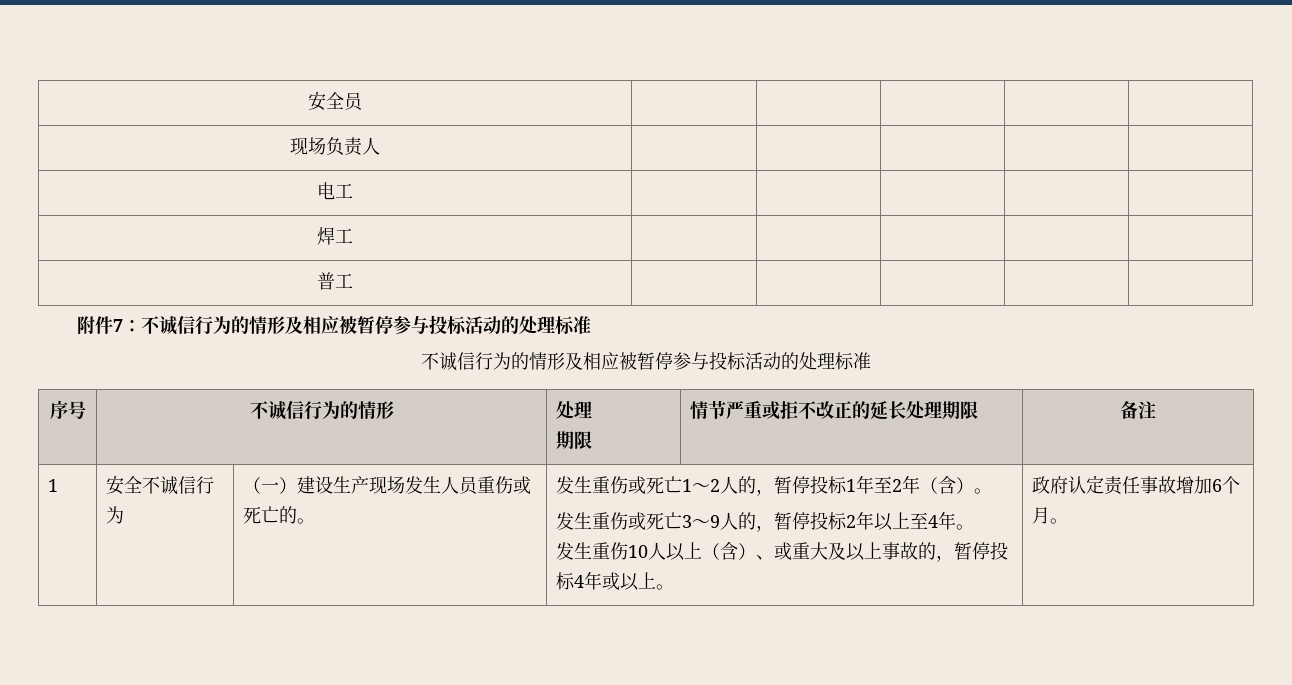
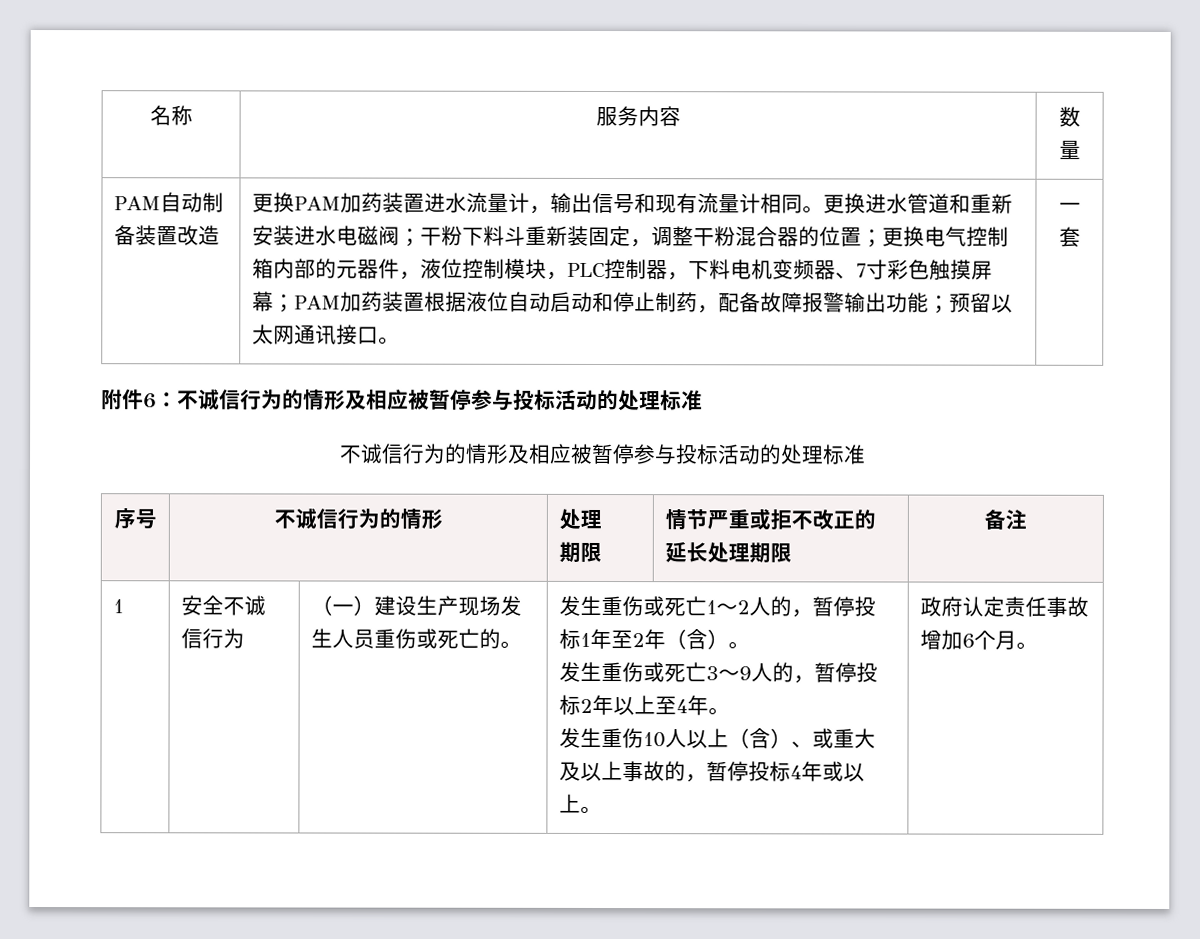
[308,91,364,111] [290,137,380,156] [317,182,353,200] [317,227,353,245] [317,272,353,290] 安全员 | | | | | // 现场负责人 | | | | | // 电工 | | | | | // 焊工 | | | | | // 普工 | | | | | -> [149,105,193,126] [595,106,681,127] [1058,106,1081,127] [1058,140,1081,160] [114,192,225,213] [114,225,221,246] [252,192,1014,214] [252,225,1010,248] [252,258,994,281] [252,291,1014,314] [252,324,401,345] [1058,202,1081,212] [1058,226,1081,247] 名称 | 服务内容 | 数量 // PAM自动制备装置改造 | 更换PAM加药装置进水流量计，输出信号和现有流量计相同。更换进水管道和重新安装进水电磁阀；干粉下料斗重新装固定，调整干粉混合器的位置；更换电气控制箱内部的元器件，液位控制模块，PLC控制器，下料电机变频器、7寸彩色触摸屏幕；PAM加药装置根据液位自动启动和停止制药，配备故障报警输出功能；预留以太网通讯接口。 | 一套
[113,319,124,332] 7 -> [143,393,157,409] 6

